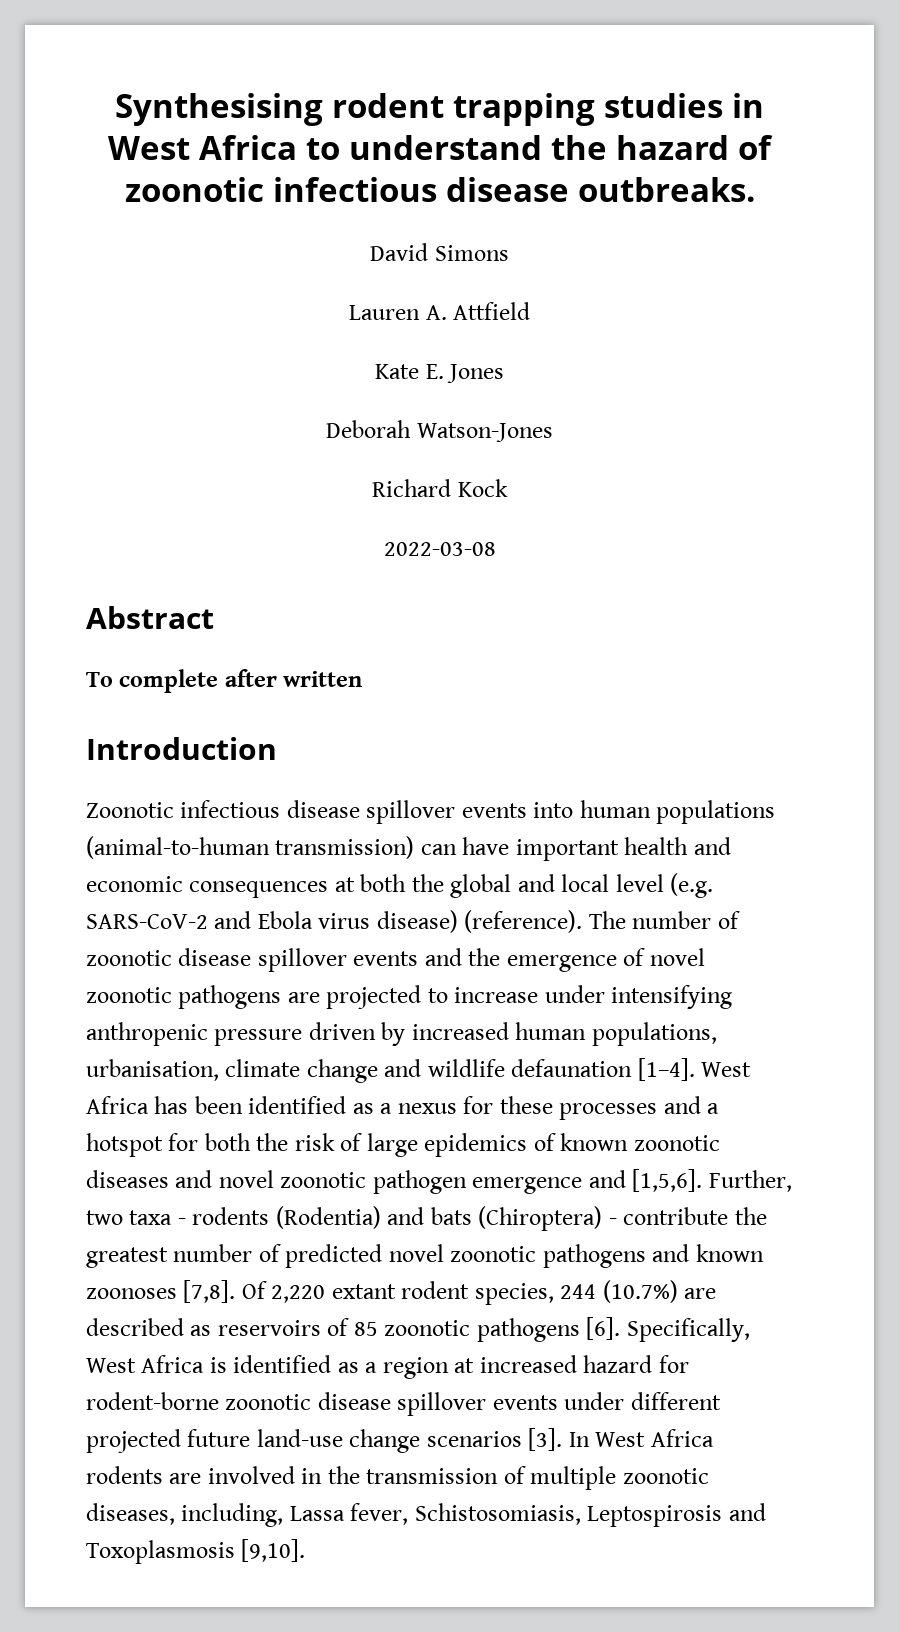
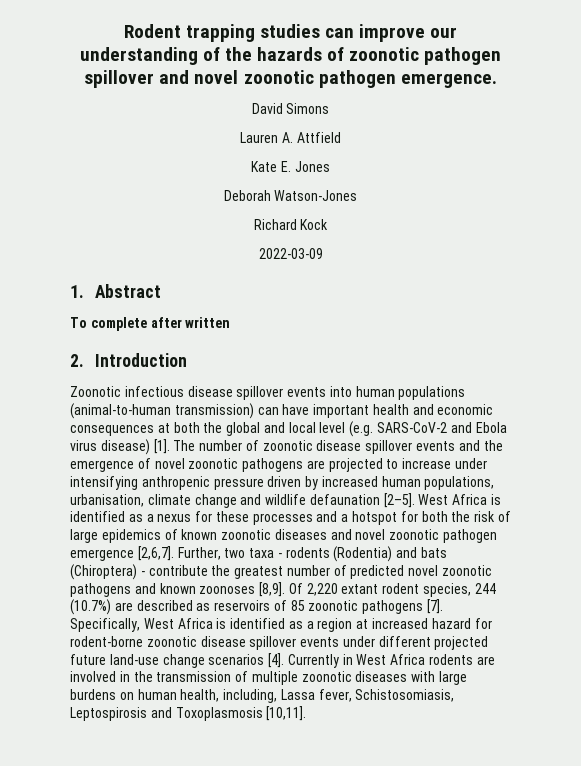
[115,93,764,126] [107,135,774,160] [124,177,755,202] Synthesising rodent trapping studies in West Africa to understand the hazard of zoonotic infectious disease outbreaks. -> [123,24,458,42] [79,47,502,65] [84,70,497,88] Rodent trapping studies can improve our understanding of the hazards of zoonotic pathogen spillover and novel zoonotic pathogen emergence.
[383,542,496,556] 2022-03-08 // -> [258,248,323,259] [70,285,84,298] 2022-03-09 // 1.
(363, 679) none -> [70,354,84,367] 2.
[464,910,583,933] (reference). -> [153,439,170,454] [1].
[637,1058,752,1081] [86,1096,243,1114] [1–4]. West Africa has been -> [383,493,502,508] [2–5]. West Africa is
[588,1169,703,1192] and [1,5,6]. -> [137,546,174,561] [2,6,7].
[183,1280,236,1303] [7,8]. -> [259,582,286,597] [8,9].
[586,1317,621,1340] [6]. -> [427,599,444,614] [7].
[528,1428,590,1451] [3]. In -> [268,653,353,668] [4]. Currently in
[86,1503,175,1525] diseases, -> [355,671,468,685] [70,689,220,702] diseases with large burdens on human health,
[241,1539,306,1562] [9,10]. -> [266,706,307,721] [10,11].

